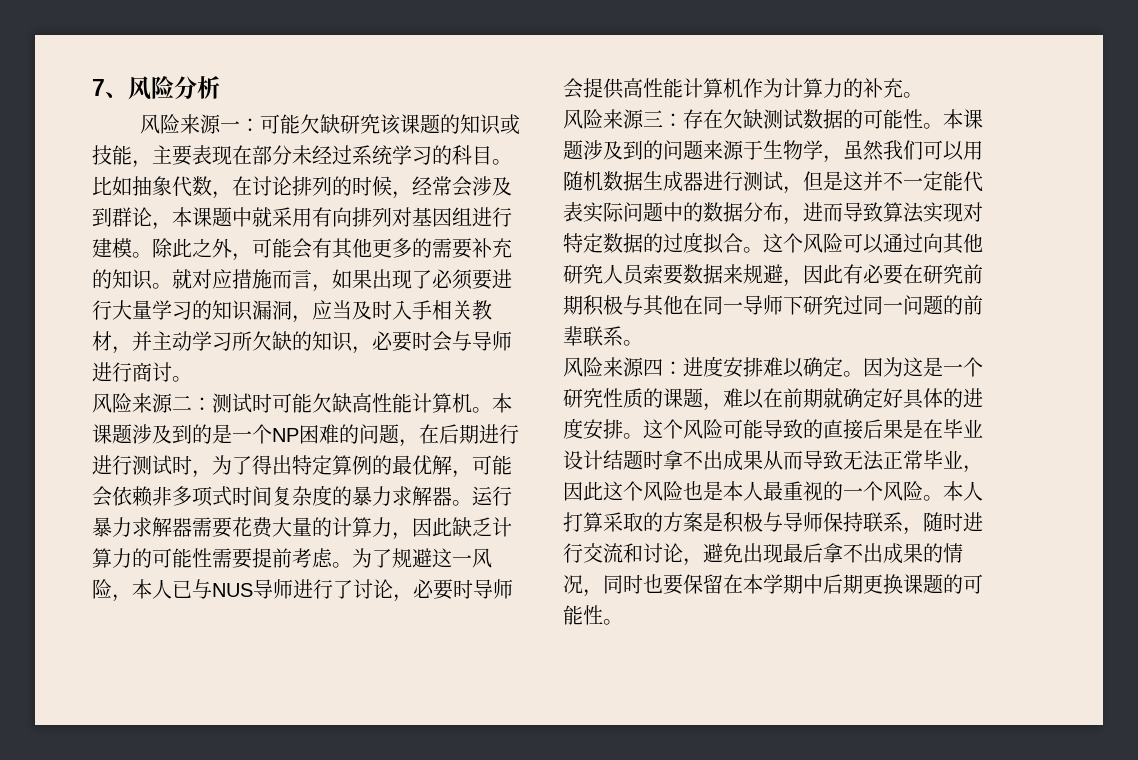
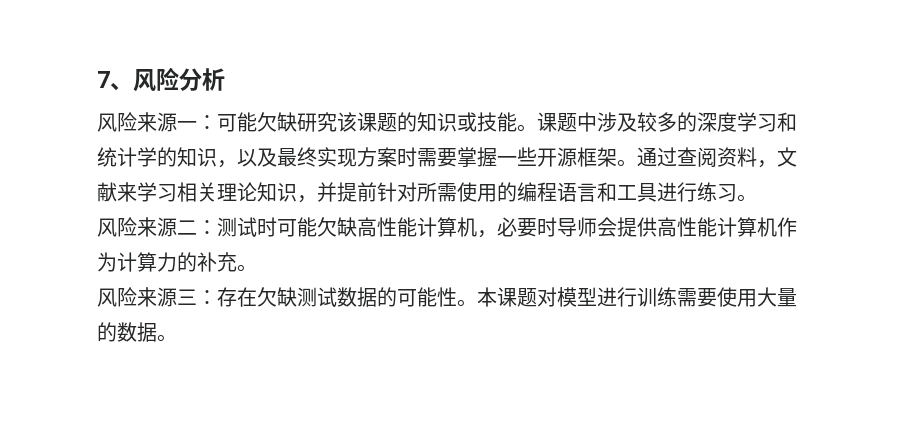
[132,145,512,168] [92,176,512,199] [92,207,512,230] [92,238,512,261] [92,269,512,292] [92,300,492,323] [92,331,512,354] [92,362,172,382] ，主要表现在部分未经过系统学习的科目。比如抽象代数，在讨论排列的时候，经常会涉及到群论，本课题中就采用有向排列对基因组进行建模。除此之外，可能会有其他更多的需要补充的知识。就对应措施而言，如果出现了必须要进行大量学习的知识漏洞，应当及时入手相关教材，并主动学习所欠缺的知识，必要时会与导师进行商讨 -> [517,112,797,132] [97,147,797,168] [97,182,737,203] 。课题中涉及较多的深度学习和统计学的知识，以及最终实现方案时需要掌握一些开源框架。通过查阅资料，文献来学习相关理论知识，并提前针对所需使用的编程语言和工具进行练习
[472,393,512,413] [92,424,519,447] [92,455,512,478] [92,485,512,507] [92,517,512,540] [92,548,492,569] [92,579,393,602] 。本课题涉及到的是一个NP困难的问题，在后期进行进行测试时，为了得出特定算例的最优解，可能会依赖非多项式时间复杂度的暴力求解器。运行暴力求解器需要花费大量的计算力，因此缺乏计算力的可能性需要提前考虑。为了规避这一风险，本人已与NUS导师进行了讨论 -> (477, 227) none
[583,140,983,163] [563,171,983,194] [563,202,983,225] [563,232,983,254] [563,264,983,287] [563,295,983,316] [563,326,643,346] [563,356,983,378] [563,388,983,411] [563,418,983,440] [563,450,983,473] [563,481,983,501] [563,512,983,535] [563,543,963,566] [563,574,983,597] [563,605,603,625] 涉及到的问题来源于生物学，虽然我们可以用随机数据生成器进行测试，但是这并不一定能代表实际问题中的数据分布，进而导致算法实现对特定数据的过度拟合。这个风险可以通过向其他研究人员索要数据来规避，因此有必要在研究前期积极与其他在同一导师下研究过同一问题的前辈联系。 // 风险来源四：进度安排难以确定。因为这是一个研究性质的课题，难以在前期就确定好具体的进度安排。这个风险可能导致的直接后果是在毕业设计结题时拿不出成果从而导致无法正常毕业，因此这个风险也是本人最重视的一个风险。本人打算采取的方案是积极与导师保持联系，随时进行交流和讨论，避免出现最后拿不出成果的情况，同时也要保留在本学期中后期更换课题的可能性 -> [537,287,797,307] [97,322,157,342] 对模型进行训练需要使用大量的数据

